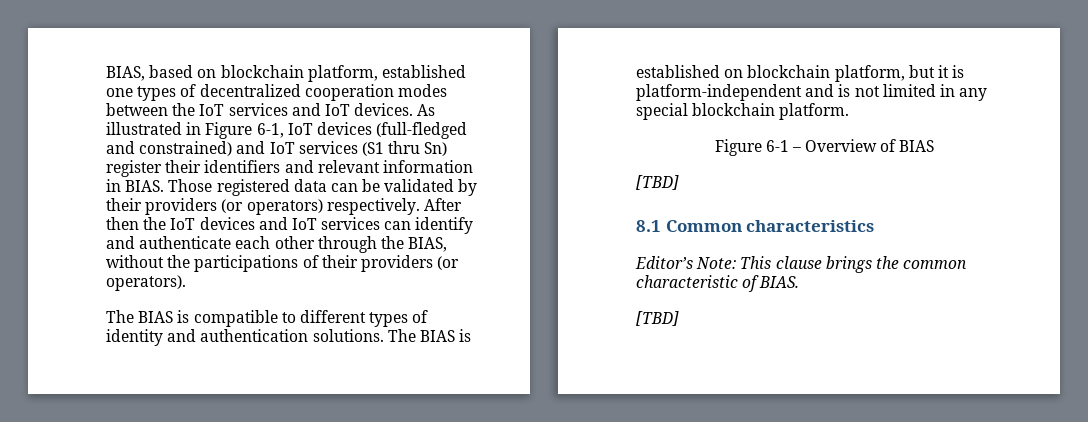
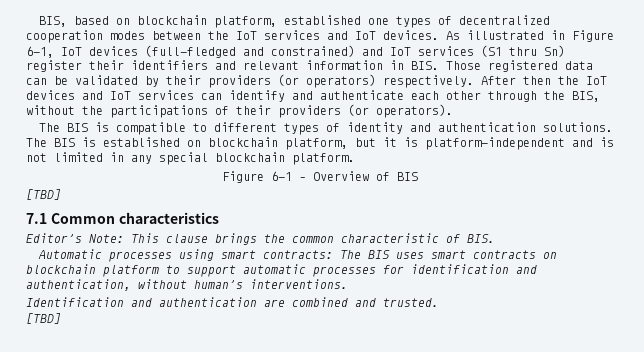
[106,66,145,81] BIAS, -> [39,16,68,27] BIS,
[125,180,165,192] BIAS. -> [411,61,439,70] BIS.
[408,237,448,252] BIAS, -> [572,91,600,102] BIS,
[138,311,174,323] BIAS -> [67,123,89,132] BIS
[419,330,455,342] BIAS -> [54,138,75,147] BIS
[899,140,935,152] BIAS -> [397,172,418,181] BIS
[636,220,661,232] 8.1 -> [26,213,47,224] 7.1
[759,276,800,288] BIAS. -> [467,234,495,243] [38,249,558,262] [26,264,537,277] [26,279,348,291] [26,297,439,307] BIS. // Automatic processes using smart contracts: The BIS uses smart contracts on blockchain platform to support automatic processes for identification and authentication, without human’s interventions. // Identification and authentication are combined and trusted.

